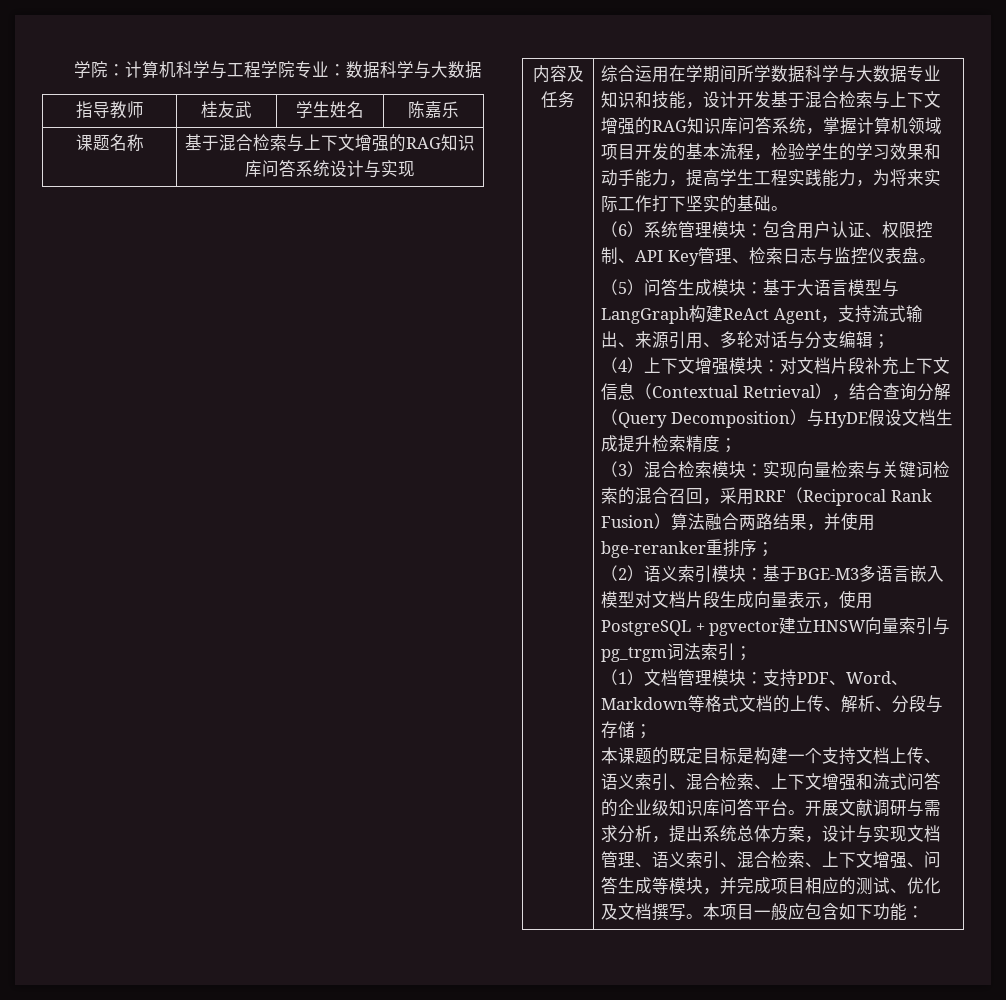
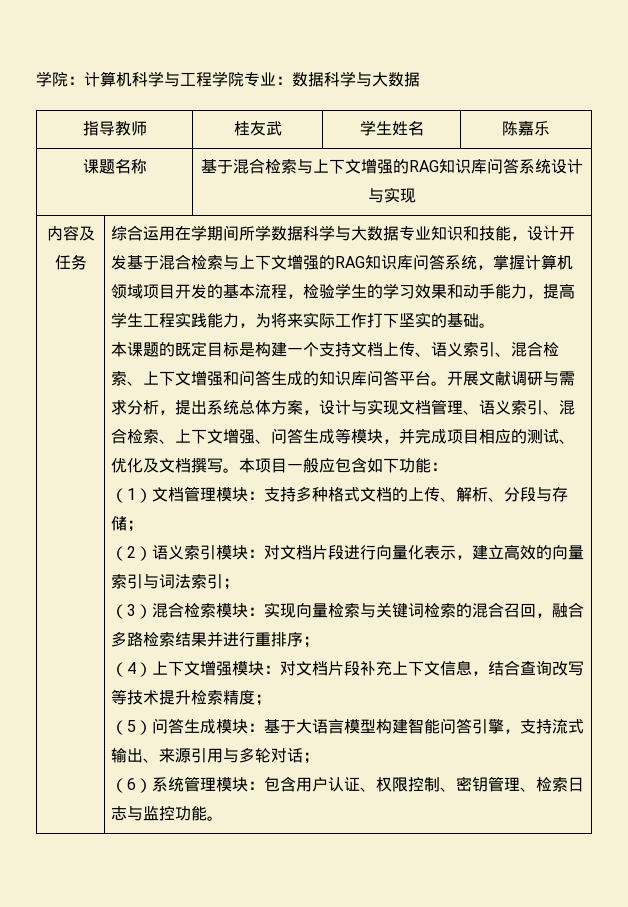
[601,221,934,239] [601,247,936,266] [601,279,900,297] [601,305,923,324] [601,331,891,349] [601,357,951,375] [601,383,951,401] [601,409,953,428] [601,435,738,453] [601,461,951,479] [601,487,932,506] [601,513,876,531] [601,539,775,558] [601,565,945,583] [601,591,874,609] [601,617,951,636] [601,643,753,662] [601,669,909,687] [601,695,944,713] [601,721,653,739] // （6）系统管理模块：包含用户认证、权限控制、API Key管理、检索日志与监控仪表盘。 // （5）问答生成模块：基于大语言模型与LangGraph构建ReAct Agent，支持流式输出、来源引用、多轮对话与分支编辑； // （4）上下文增强模块：对文档片段补充上下文信息（Contextual Retrieval），结合查询分解（Query Decomposition）与HyDE假设文档生成提升检索精度； // （3）混合检索模块：实现向量检索与关键词检索的混合召回，采用RRF（Reciprocal Rank Fusion）算法融合两路结果，并使用bge-reranker重排序； // （2）语义索引模块：基于BGE-M3多语言嵌入模型对文档片段生成向量表示，使用PostgreSQL + pgvector建立HNSW向量索引与pg_trgm词法索引； // （1）文档管理模块：支持PDF、Word、Markdown等格式文档的上传、解析、分段与存储； -> (495, 325) none
[873,773,942,790] [601,799,670,817] 流式问答的企业级 -> [238,370,319,386] 问答生成的
(925, 912) none -> [110,486,568,503] [110,516,143,532] [110,544,584,561] [110,574,239,590] [110,602,584,619] [110,631,319,648] [110,660,584,677] [110,689,271,706] [110,718,584,735] [110,747,319,764] [110,776,584,793] [110,806,223,821] // （1）文档管理模块：支持多种格式文档的上传、解析、分段与存储； // （2）语义索引模块：对文档片段进行向量化表示，建立高效的向量索引与词法索引； // （3）混合检索模块：实现向量检索与关键词检索的混合召回，融合多路检索结果并进行重排序； // （4）上下文增强模块：对文档片段补充上下文信息，结合查询改写等技术提升检索精度； // （5）问答生成模块：基于大语言模型构建智能问答引擎，支持流式输出、来源引用与多轮对话； // （6）系统管理模块：包含用户认证、权限控制、密钥管理、检索日志与监控功能。

